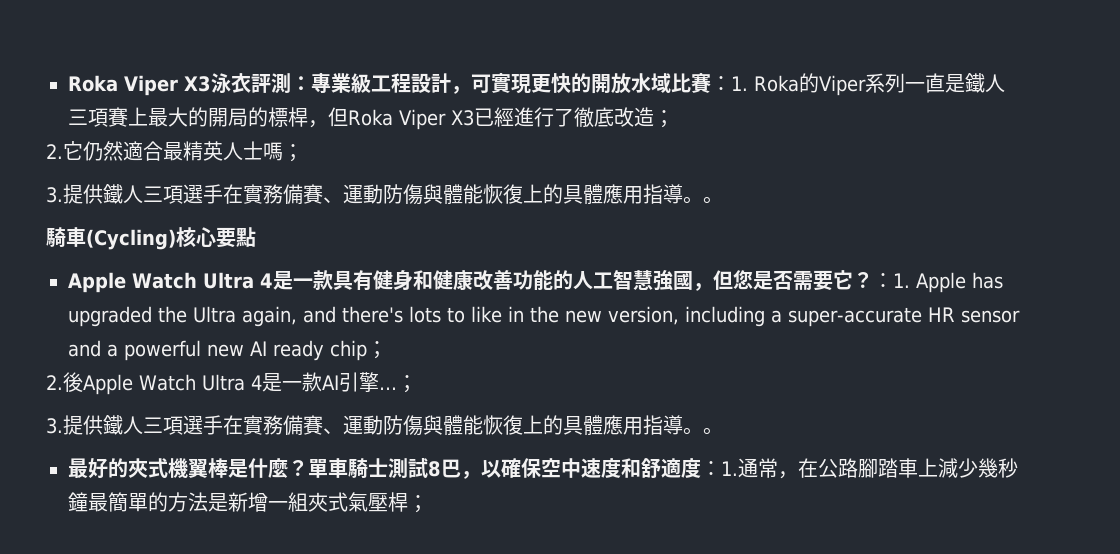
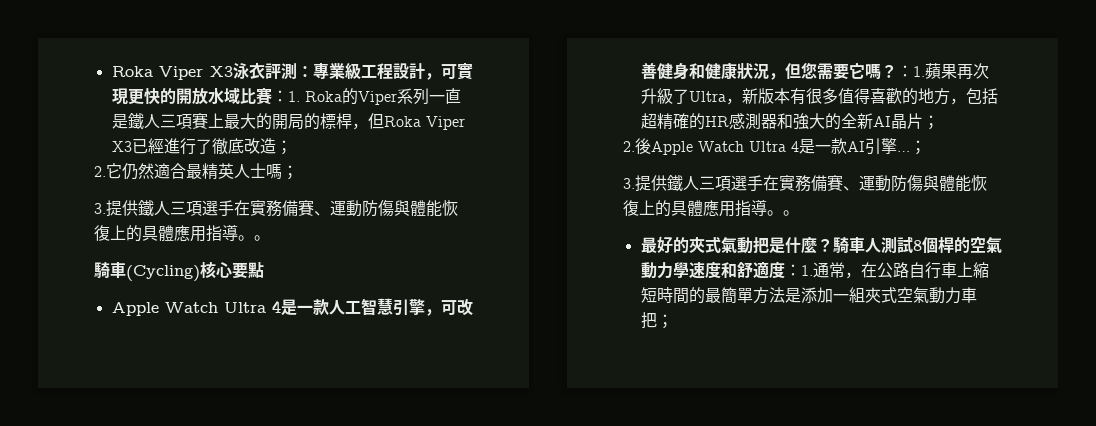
[332,270,1003,293] [68,306,1020,327] [68,340,367,361] 具有健身和健康改善功能的人工智慧強國，但您是否需要它？：1. Apple has upgraded the Ultra again, and there's lots to like in the new version, including a super-accurate HR sensor and a powerful new AI ready chip -> [329,298,473,316] [640,62,989,80] [640,88,998,105] [640,113,923,130] 人工智慧引擎，可改善健身和健康狀況，但您需要它嗎？：1.蘋果再次升級了Ultra，新版本有很多值得喜歡的地方，包括超精確的HR感測器和強大的全新AI晶片
[168,458,228,478] 機翼棒 -> [720,237,769,254] 氣動把
[308,458,581,479] 單車騎士測試8巴，以確保空中 -> [832,236,1002,254] [640,262,689,279] 騎車人測試8個桿的空氣動力學
[858,458,1018,478] [68,492,408,512] 腳踏車上減少幾秒鐘最簡單的方法是新增一組夾式氣壓桿 -> [908,262,989,279] [640,287,977,304] [640,312,657,329] 自行車上縮短時間的最簡單方法是添加一組夾式空氣動力車把

